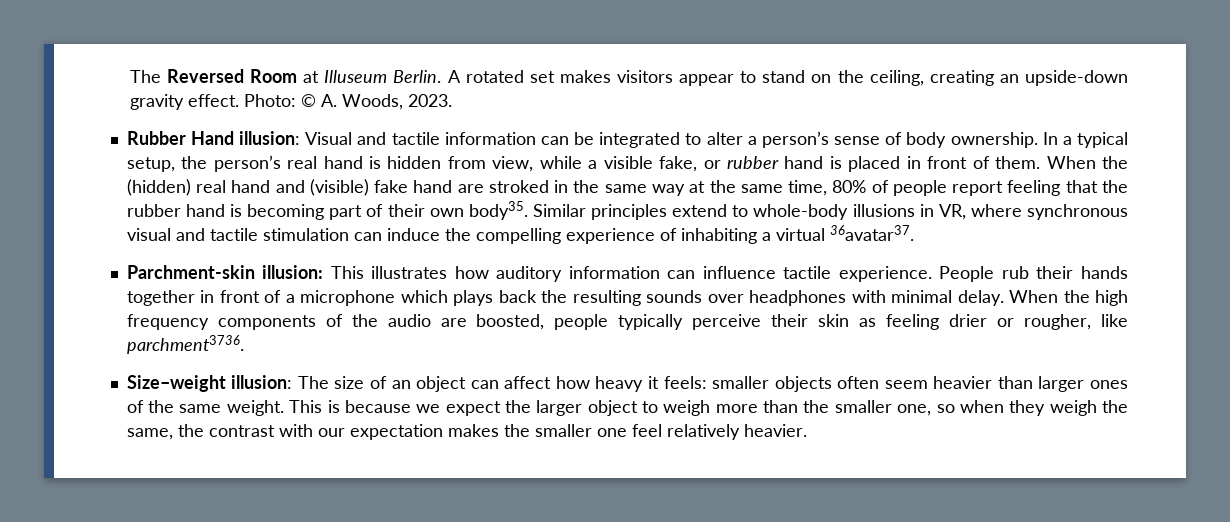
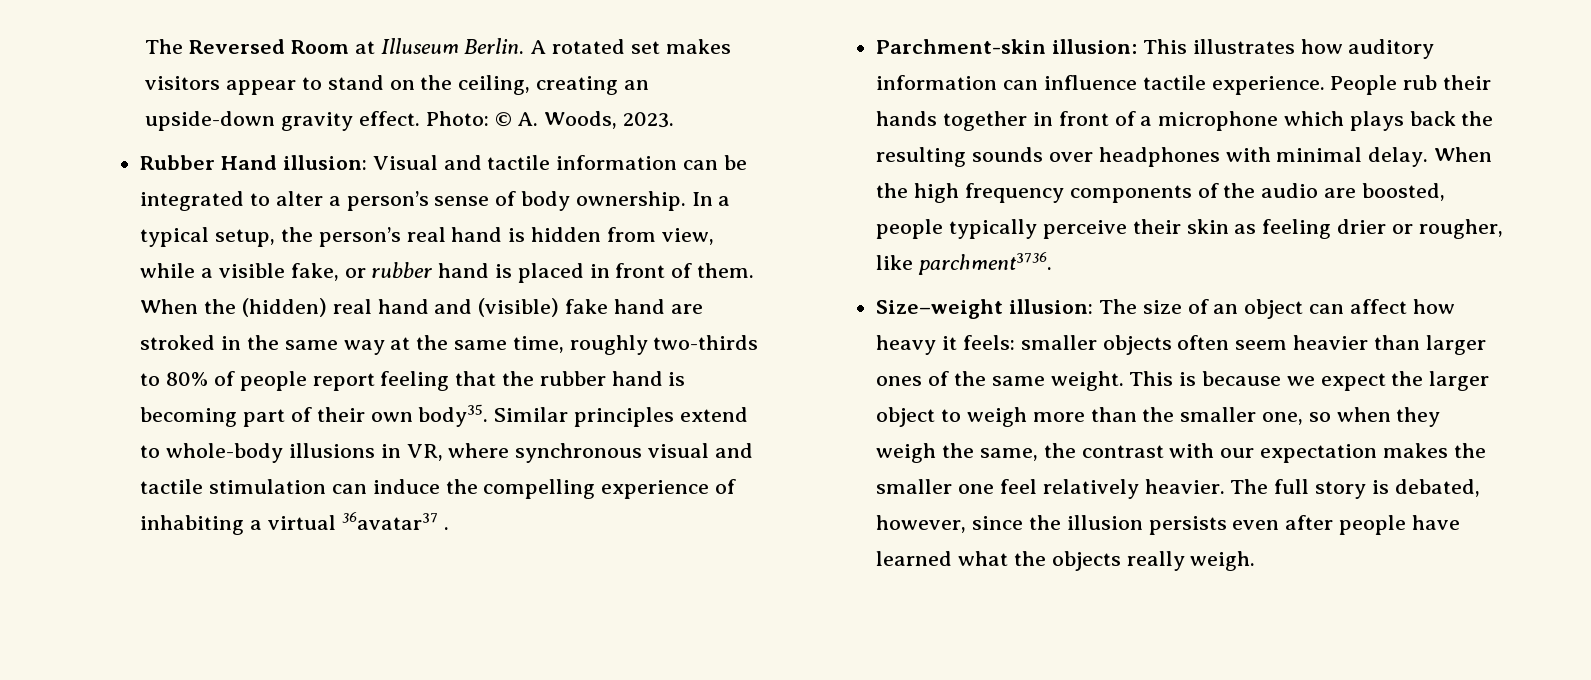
(828, 188) none -> [569,335,759,355] [140,373,161,386] roughly two-thirds to
[829,225,914,241] 36avatar37. -> [341,512,449,530] 36avatar37 .
(807, 430) none -> [1230,479,1480,499] [876,515,1460,535] [876,551,1256,571] The full story is debated, however, since the illusion persists even after people have learned what the objects really weigh.

